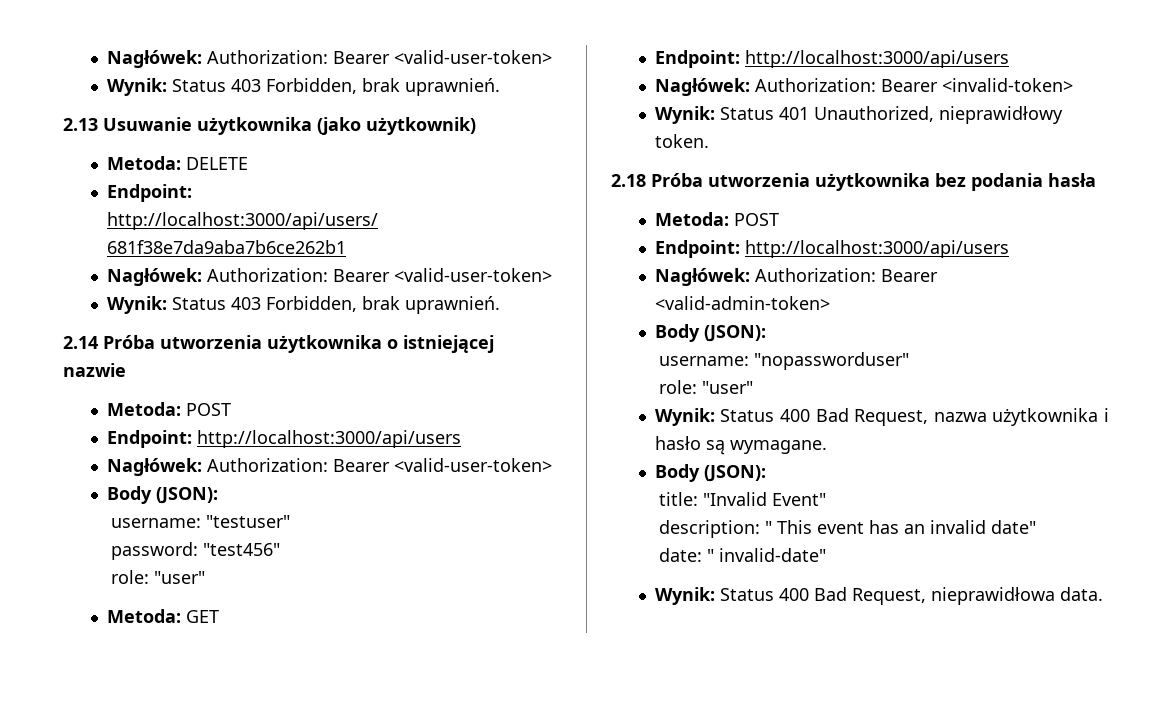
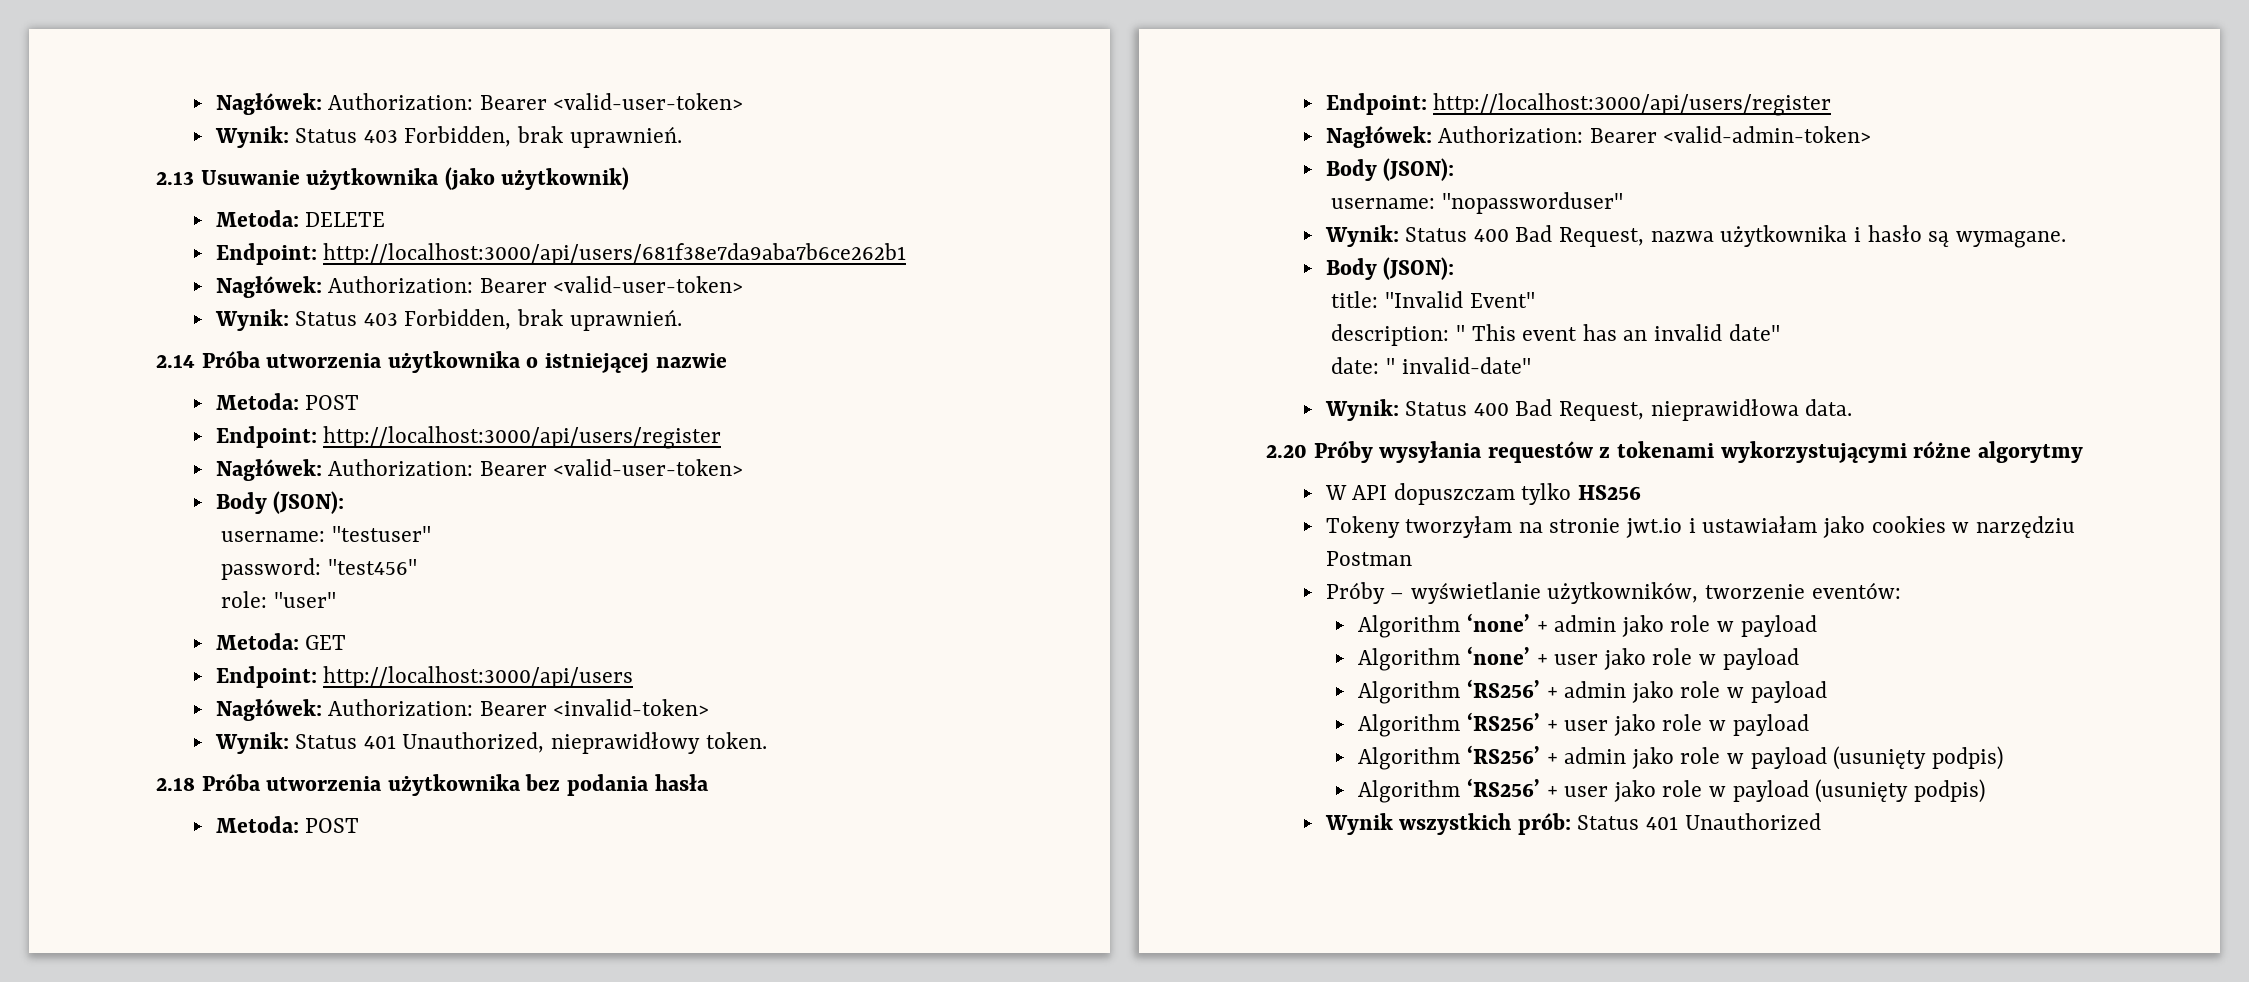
[196,430,461,448] http://localhost:3000/api/users -> [323,426,722,449] http://localhost:3000/api/users/register
[744,240,1009,258] http://localhost:3000/api/users -> [1433,93,1832,116] http://localhost:3000/api/users/register
[659,380,754,394] // role: "user" -> (1623, 203) none
(1103, 594) none -> [1266,441,2083,463] [1324,483,1642,505] [1325,516,2075,538] [1325,551,1412,566] [1325,582,1901,604] [1358,613,1817,638] [1358,646,1799,671] [1358,679,1827,704] [1358,712,1809,737] [1358,745,2003,770] [1358,778,1985,803] [1324,813,1821,835] // 2.20 Próby wysyłania requestów z tokenami wykorzystującymi różne algorytmy // W API dopuszczam tylko HS256 // Tokeny tworzyłam na stronie jwt.io i ustawiałam jako cookies w narzędziu Postman // Próby – wyświetlanie użytkowników, tworzenie eventów: // Algorithm ‘none’ + admin jako role w payload // Algorithm ‘none’ + user jako role w payload // Algorithm ‘RS256’ + admin jako role w payload // Algorithm ‘RS256’ + user jako role w payload // Algorithm ‘RS256’ + admin jako role w payload (usunięty podpis) // Algorithm ‘RS256’ + user jako role w payload (usunięty podpis) // Wynik wszystkich prób: Status 401 Unauthorized

